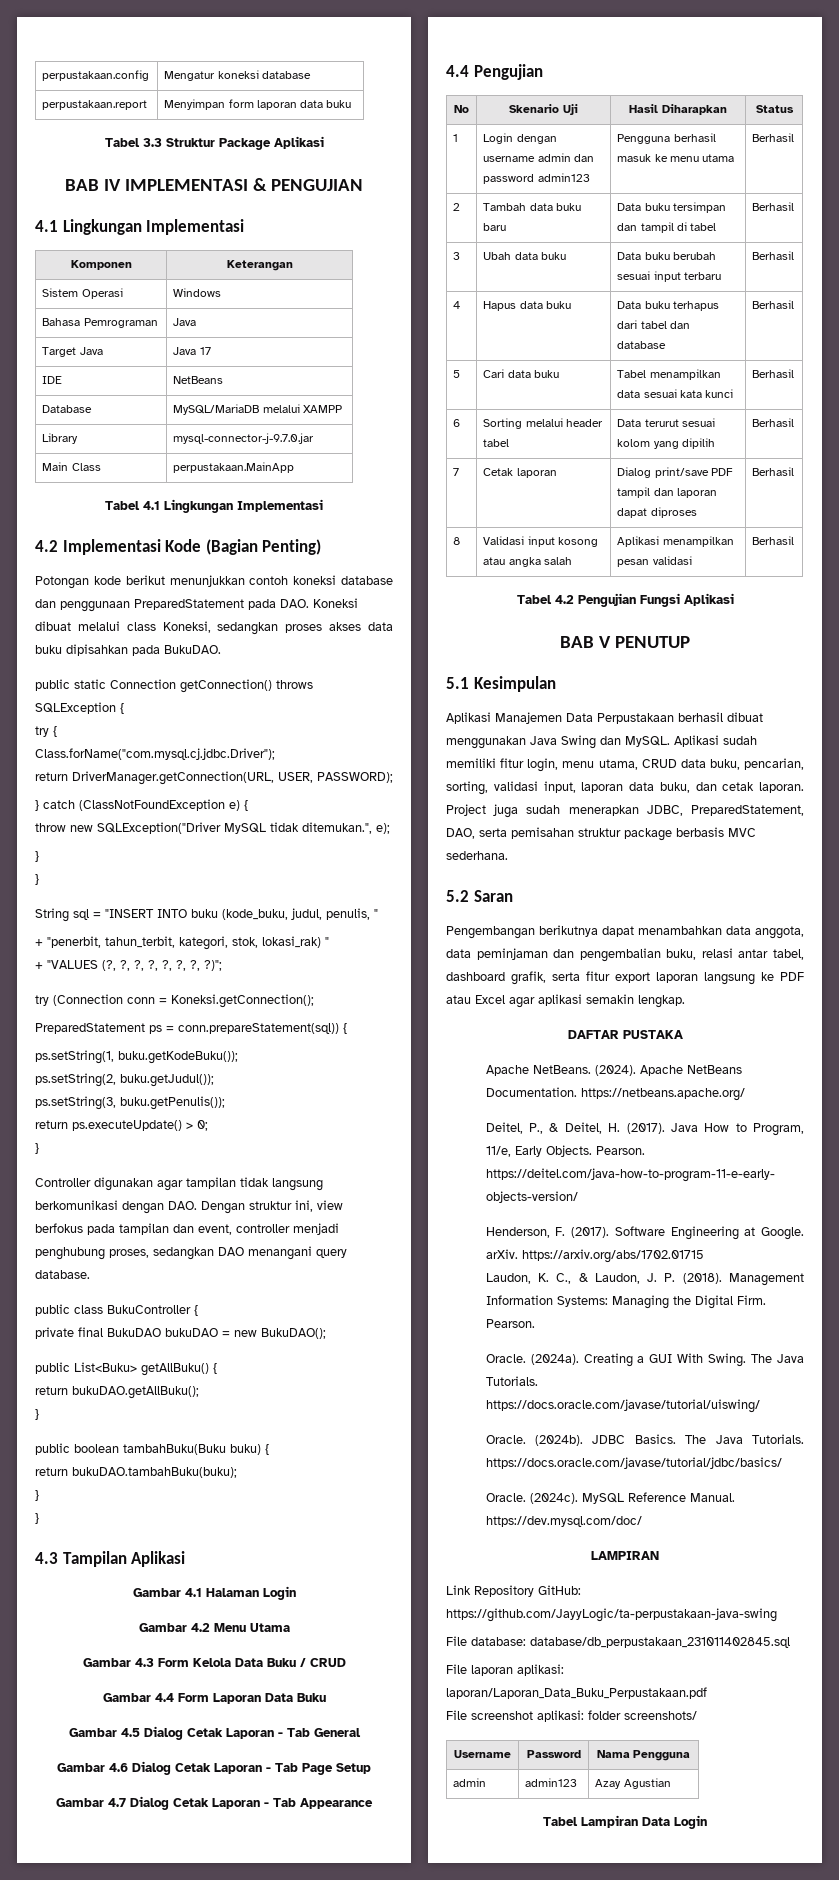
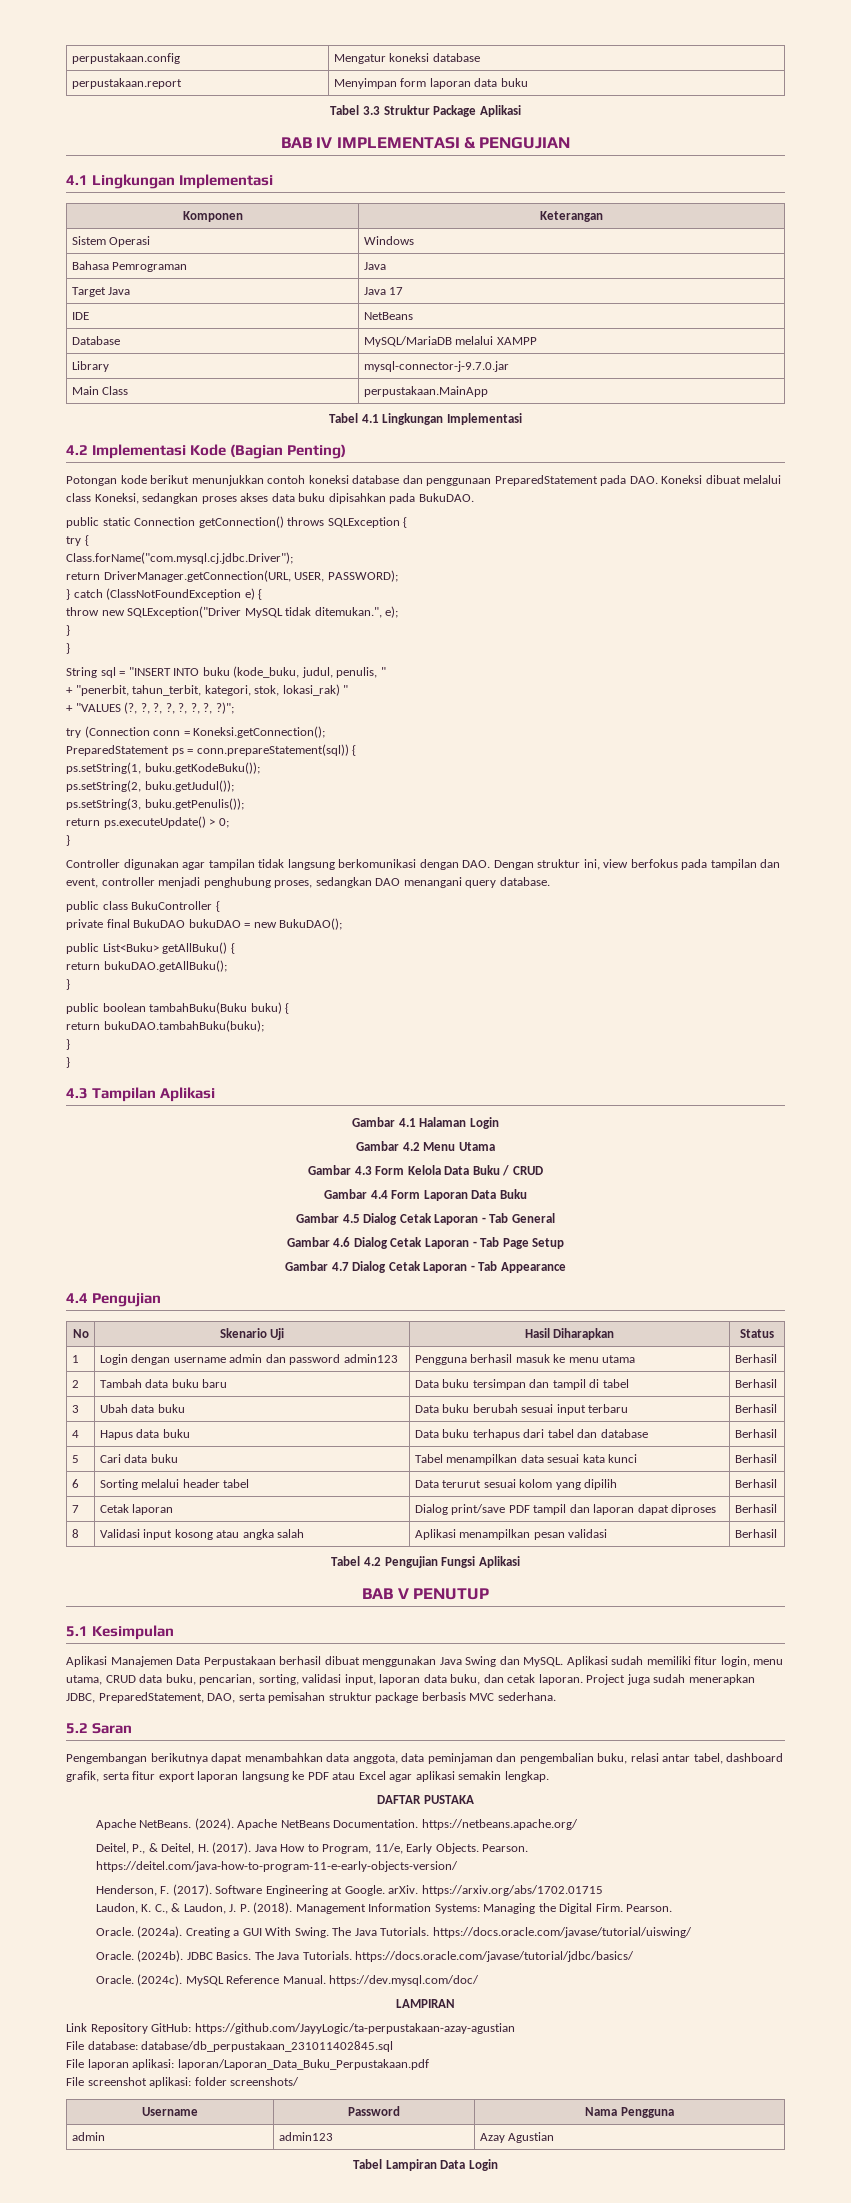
[446,1608,777,1622] https://github.com/JayyLogic/ta-perpustakaan-java-swing -> [194,2023,515,2034] https://github.com/JayyLogic/ta-perpustakaan-azay-agustian

